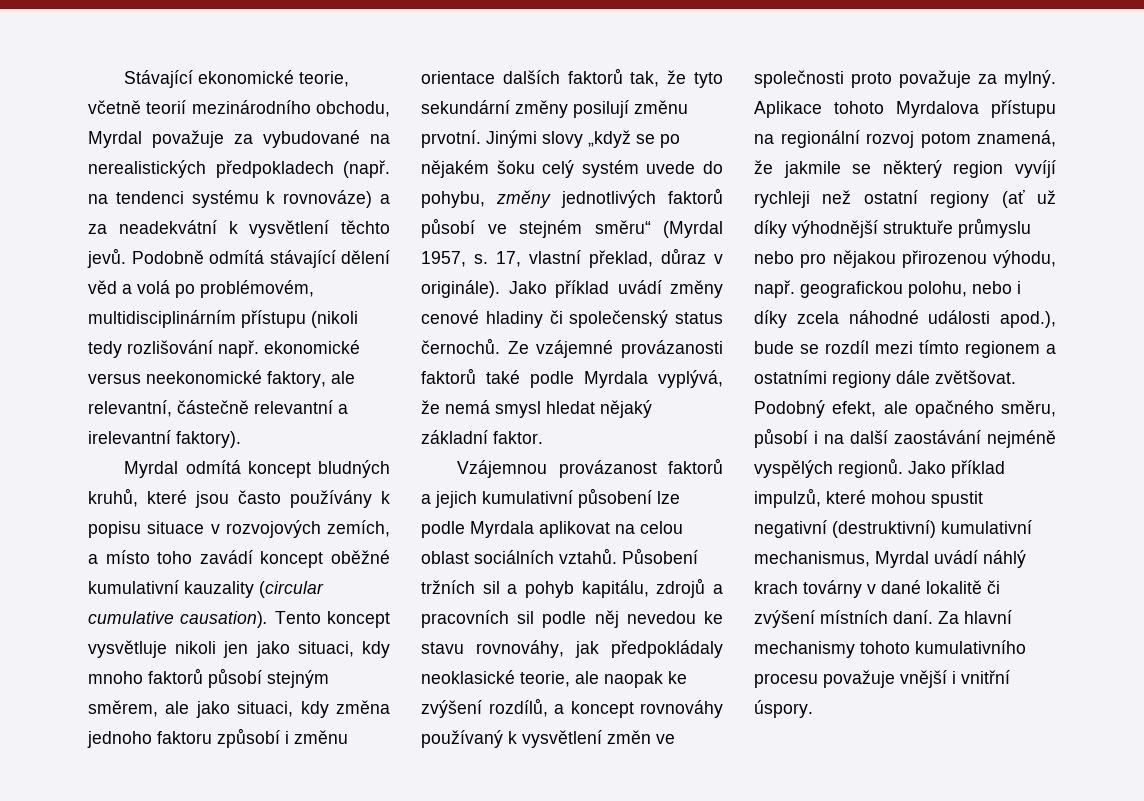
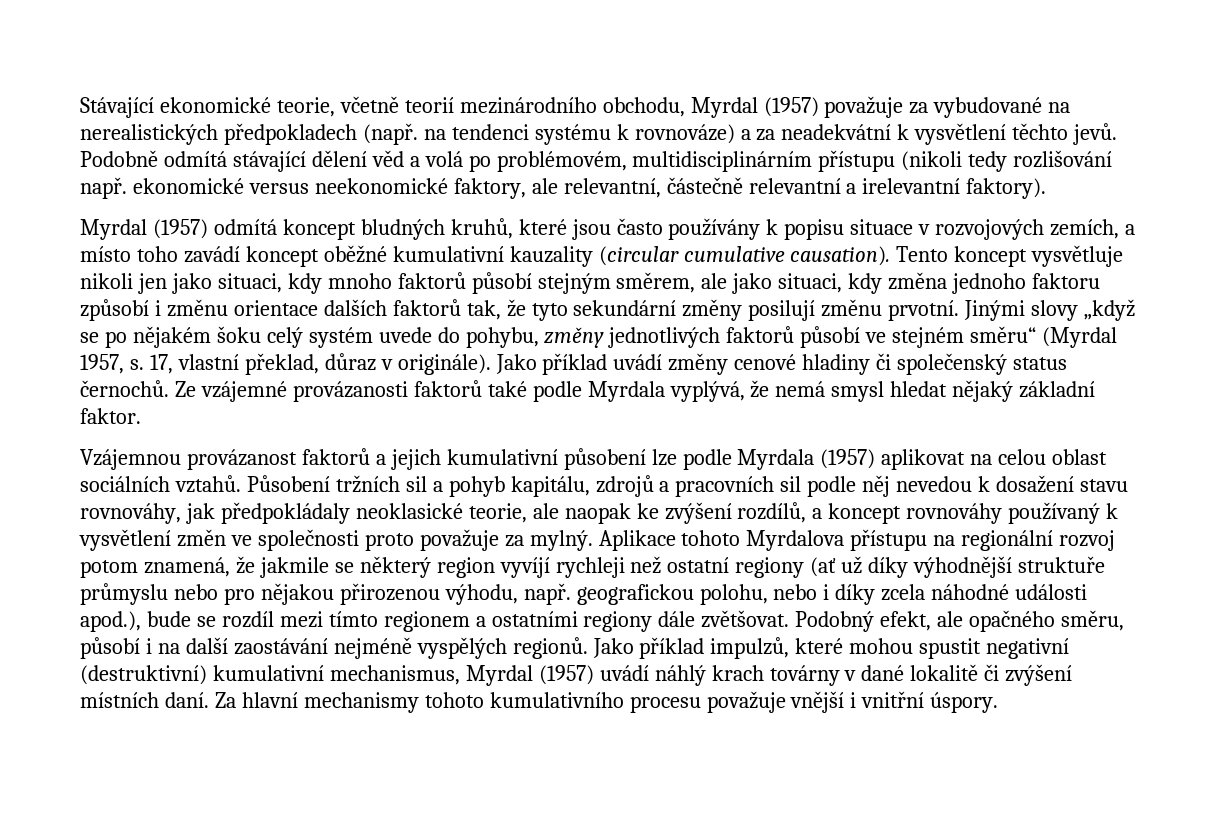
(142, 139) none -> [763,97,819,117] (1957)
(179, 469) none -> [152,219,208,239] (1957)
(534, 529) none -> [820,449,876,469] (1957)
[704,611,723,624] ke -> [978,475,1075,493] k dosažení
(929, 559) none -> [538,665,594,685] (1957)

